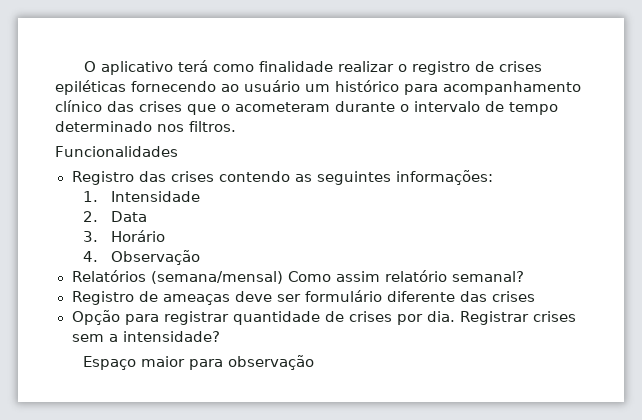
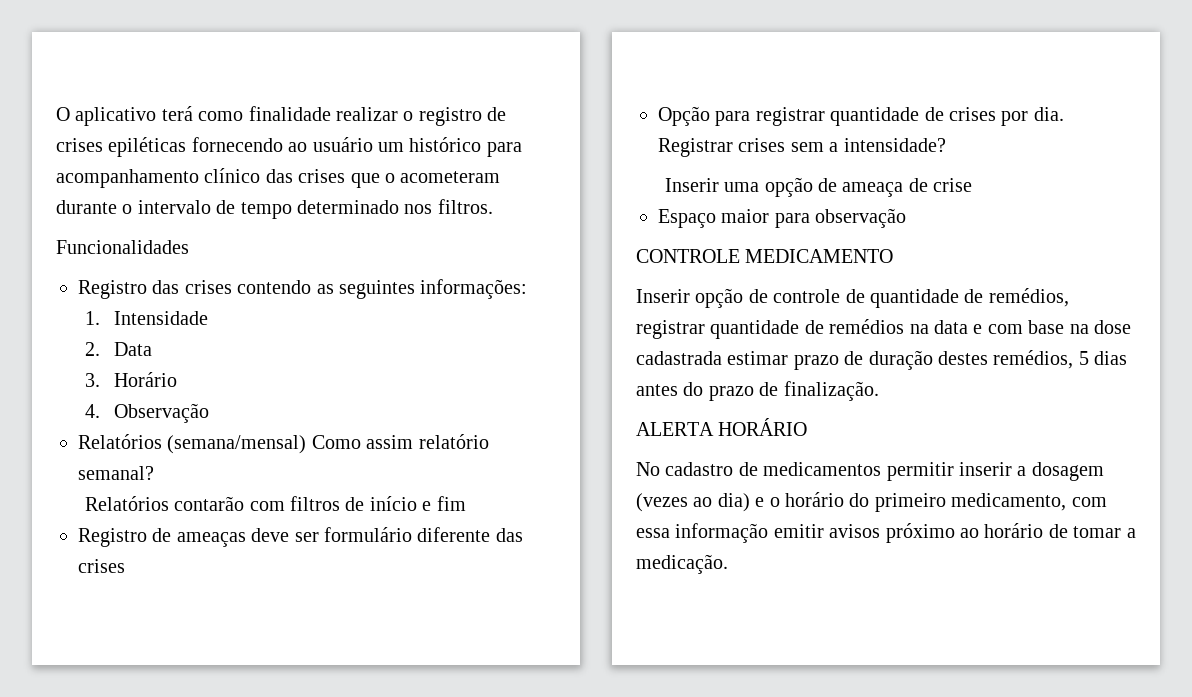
(524, 276) none -> [84,496,466,511] // Relatórios contarão com filtros de início e fim
[83,355,315,370] Espaço maior para observação -> [664,177,973,197] [658,208,907,228] [636,249,894,263] [636,288,1069,308] [636,319,1131,339] [636,350,1128,370] [636,381,879,401] [636,418,808,436] [636,462,1104,481] [636,492,1107,512] [636,523,1136,543] [636,554,728,574] Inserir uma opção de ameaça de crise // Espaço maior para observação // CONTROLE MEDICAMENTO // Inserir opção de controle de quantidade de remédios, registrar quantidade de remédios na data e com base na dose cadastrada estimar prazo de duração destes remédios, 5 dias antes do prazo de finalização. // ALERTA HORÁRIO // No cadastro de medicamentos permitir inserir a dosagem (vezes ao dia) e o horário do primeiro medicamento, com essa informação emitir avisos próximo ao horário de tomar a medicação.

